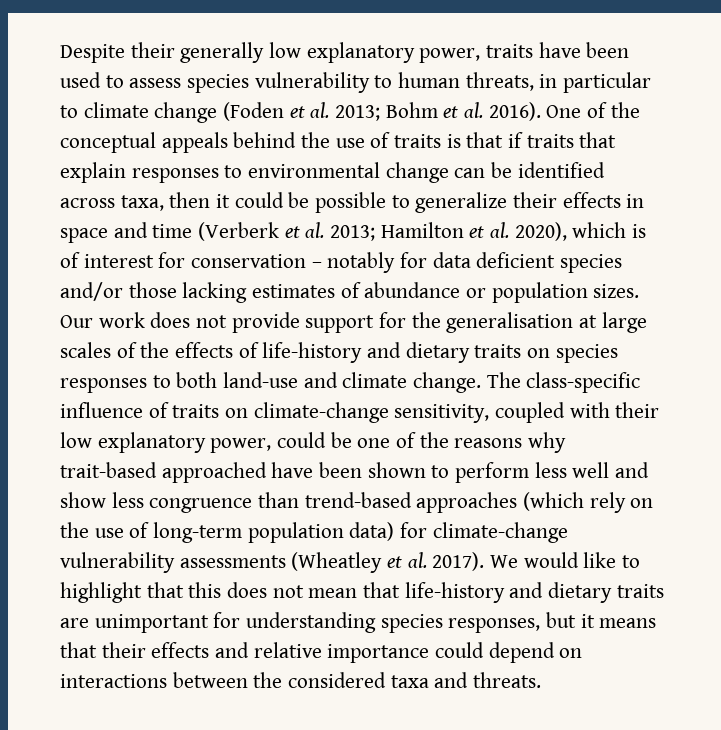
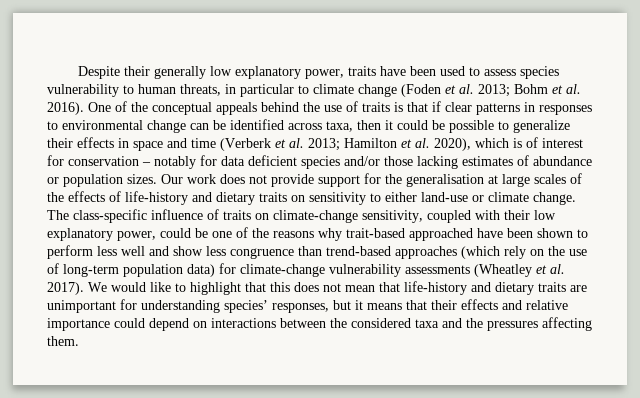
[526,132,617,148] [60,162,126,183] traits that explain -> [445,102,535,115] clear patterns in
[555,344,618,363] [60,372,338,393] species responses to both land-use and -> [309,192,484,205] sensitivity to either land-use or
[380,614,443,633] species -> [224,300,268,313] species’
[473,672,542,688] threats. -> [466,317,592,331] [47,336,79,346] the pressures affecting them.

